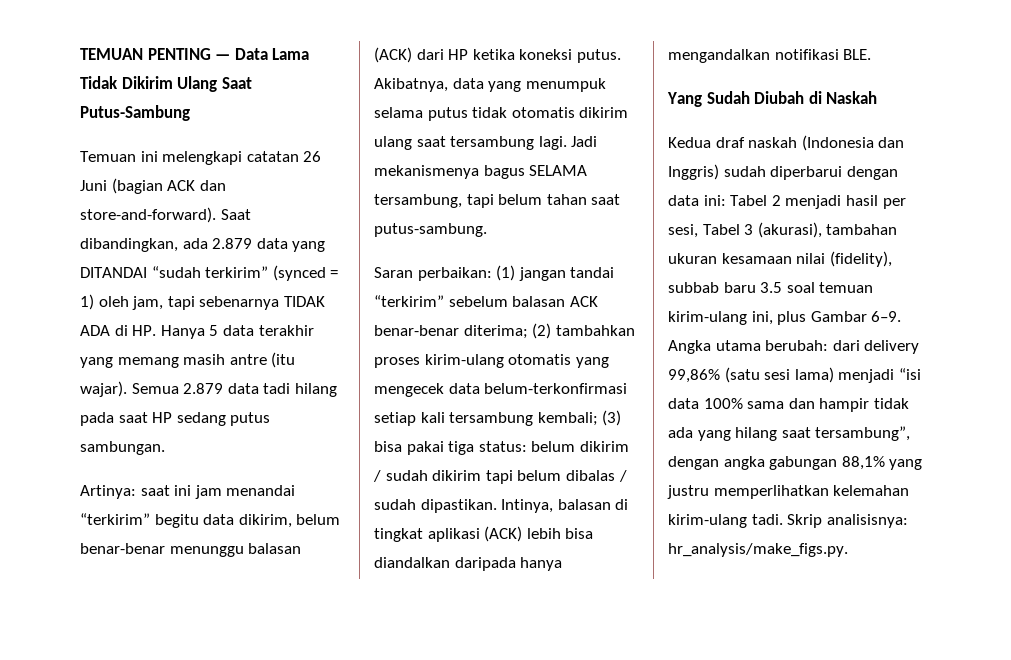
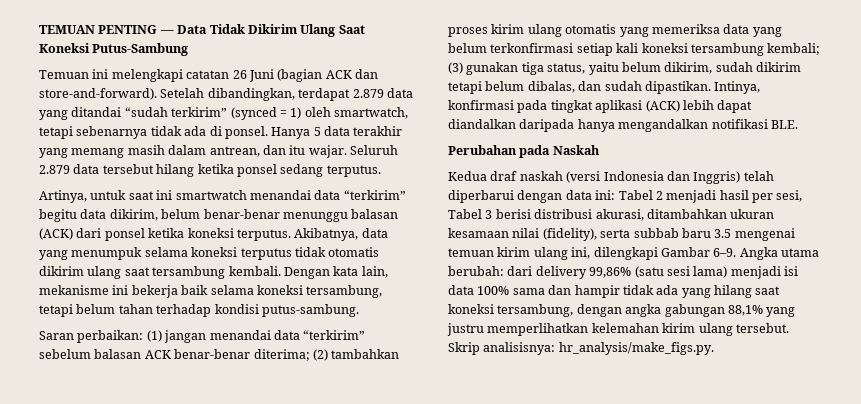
[272,48,310,60] Lama -> (208, 29) none
(252, 83) none -> [39,43,90,53] Koneksi
[220,209,251,220] [80,238,208,252] Saat dibandingkan, ada -> [160,88,351,101] Setelah dibandingkan, terdapat
[80,267,147,278] DITANDAI -> [71,107,122,117] ditandai
[132,296,325,310] [80,325,157,336] jam, tapi sebenarnya TIDAK ADA di HP. -> [334,107,408,119] [39,126,268,139] smartwatch, tetapi sebenarnya tidak ada di ponsel.
[229,352,296,368] [80,381,337,397] [80,412,271,426] [80,441,165,455] [80,485,296,499] antre (itu wajar). Semua 2.879 data tadi hilang pada saat HP sedang putus sambungan. // Artinya: saat ini jam menandai -> [168,145,398,158] [39,164,381,177] [39,190,341,203] dalam antrean, dan itu wajar. Seluruh 2.879 data tersebut hilang ketika ponsel sedang terputus. // Artinya, untuk saat ini smartwatch menandai data
[448,49,469,60] HP -> [104,228,145,241] ponsel
[576,49,621,63] putus. -> [236,229,291,241] terputus.
[427,107,468,121] putus -> [191,247,292,260] koneksi terputus
[538,136,598,150] [374,165,588,179] [374,194,621,208] lagi. Jadi mekanismenya bagus SELAMA tersambung, tapi belum tahan saat -> [228,266,388,279] [39,285,383,298] [39,304,259,317] kembali. Dengan kata lain, mekanisme ini bekerja baik selama koneksi tersambung, tetapi belum tahan terhadap kondisi
[570,267,615,278] tandai -> [209,330,300,340] menandai data
[424,354,609,368] [374,383,628,397] kirim-ulang otomatis yang mengecek data belum-terkonfirmasi -> [491,24,782,37] [448,43,574,53] kirim ulang otomatis yang memeriksa data yang belum terkonfirmasi
(445, 417) none -> [641,43,688,53] koneksi
[374,441,629,455] [373,470,627,484] bisa pakai tiga status: belum dikirim / sudah dikirim tapi belum dibalas / -> [466,62,801,75] [448,81,602,94] gunakan tiga status, yaitu belum dikirim, sudah dikirim tetapi belum dibalas, dan
[557,499,629,510] balasan di -> [448,100,548,113] konfirmasi pada
[565,528,594,539] bisa -> [717,100,753,113] dapat
[667,91,822,107] Yang Sudah Diubah di -> [448,145,551,158] Perubahan pada
[801,135,874,151] (Indonesia -> [566,171,664,183] (versi Indonesia
[723,166,766,177] sudah -> [743,171,774,181] telah
[757,222,898,238] (akurasi), tambahan -> [495,209,727,221] berisi distribusi akurasi, ditambahkan
(892, 259) none -> [600,229,631,238] serta
[786,282,874,293] [668,311,807,325] soal temuan kirim-ulang ini, plus -> [734,228,795,241] [448,247,658,260] mengenai temuan kirim ulang ini, dilengkapi
[898,368,921,380] “isi -> [784,266,798,276] isi
[815,426,911,441] tersambung”, -> [448,304,574,317] koneksi tersambung,
[668,514,783,528] kirim-ulang tadi. -> [662,323,789,336] kirim ulang tersebut.

